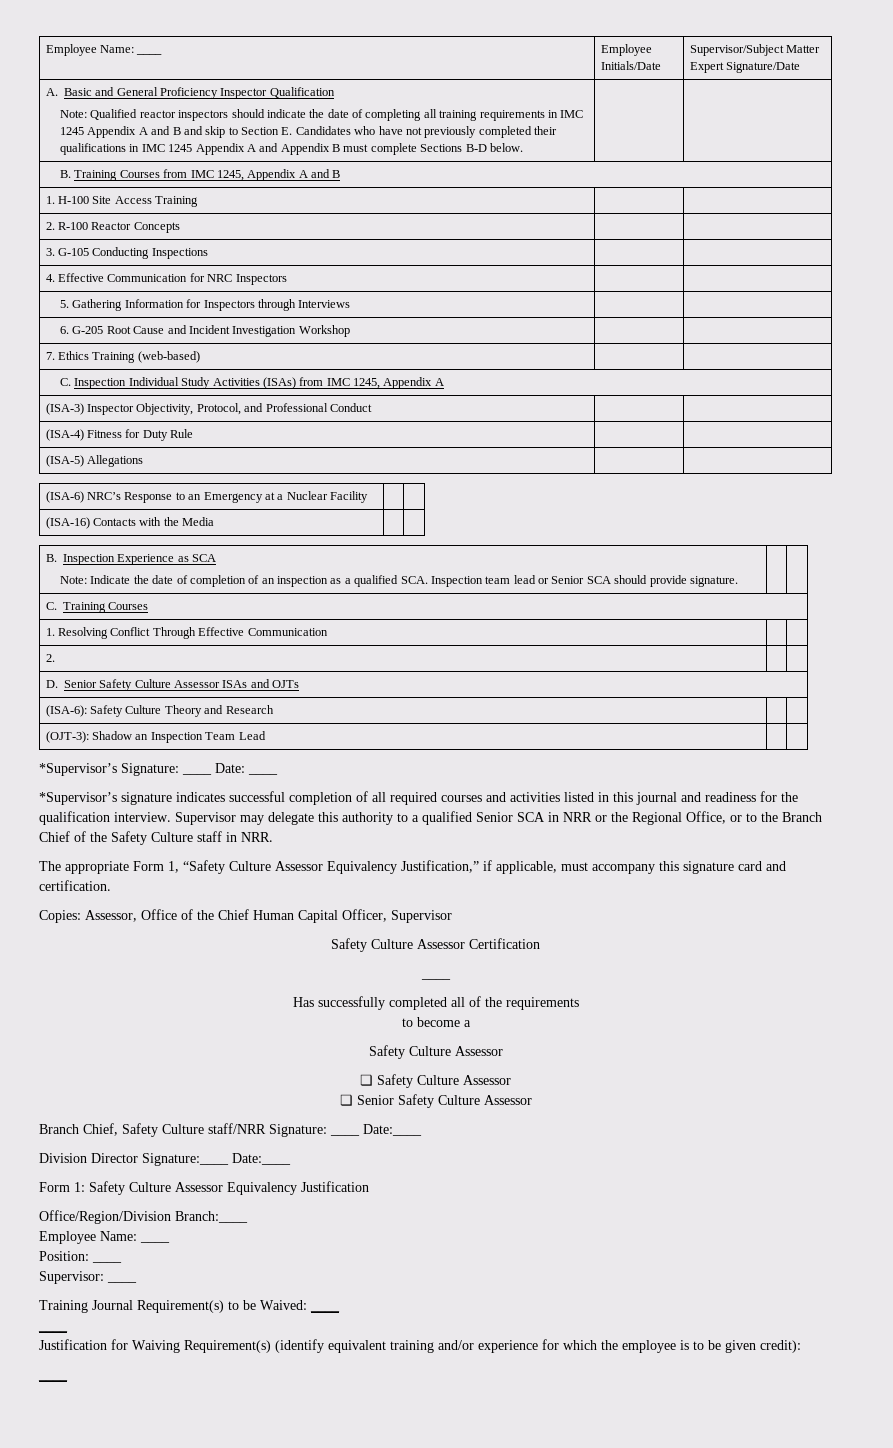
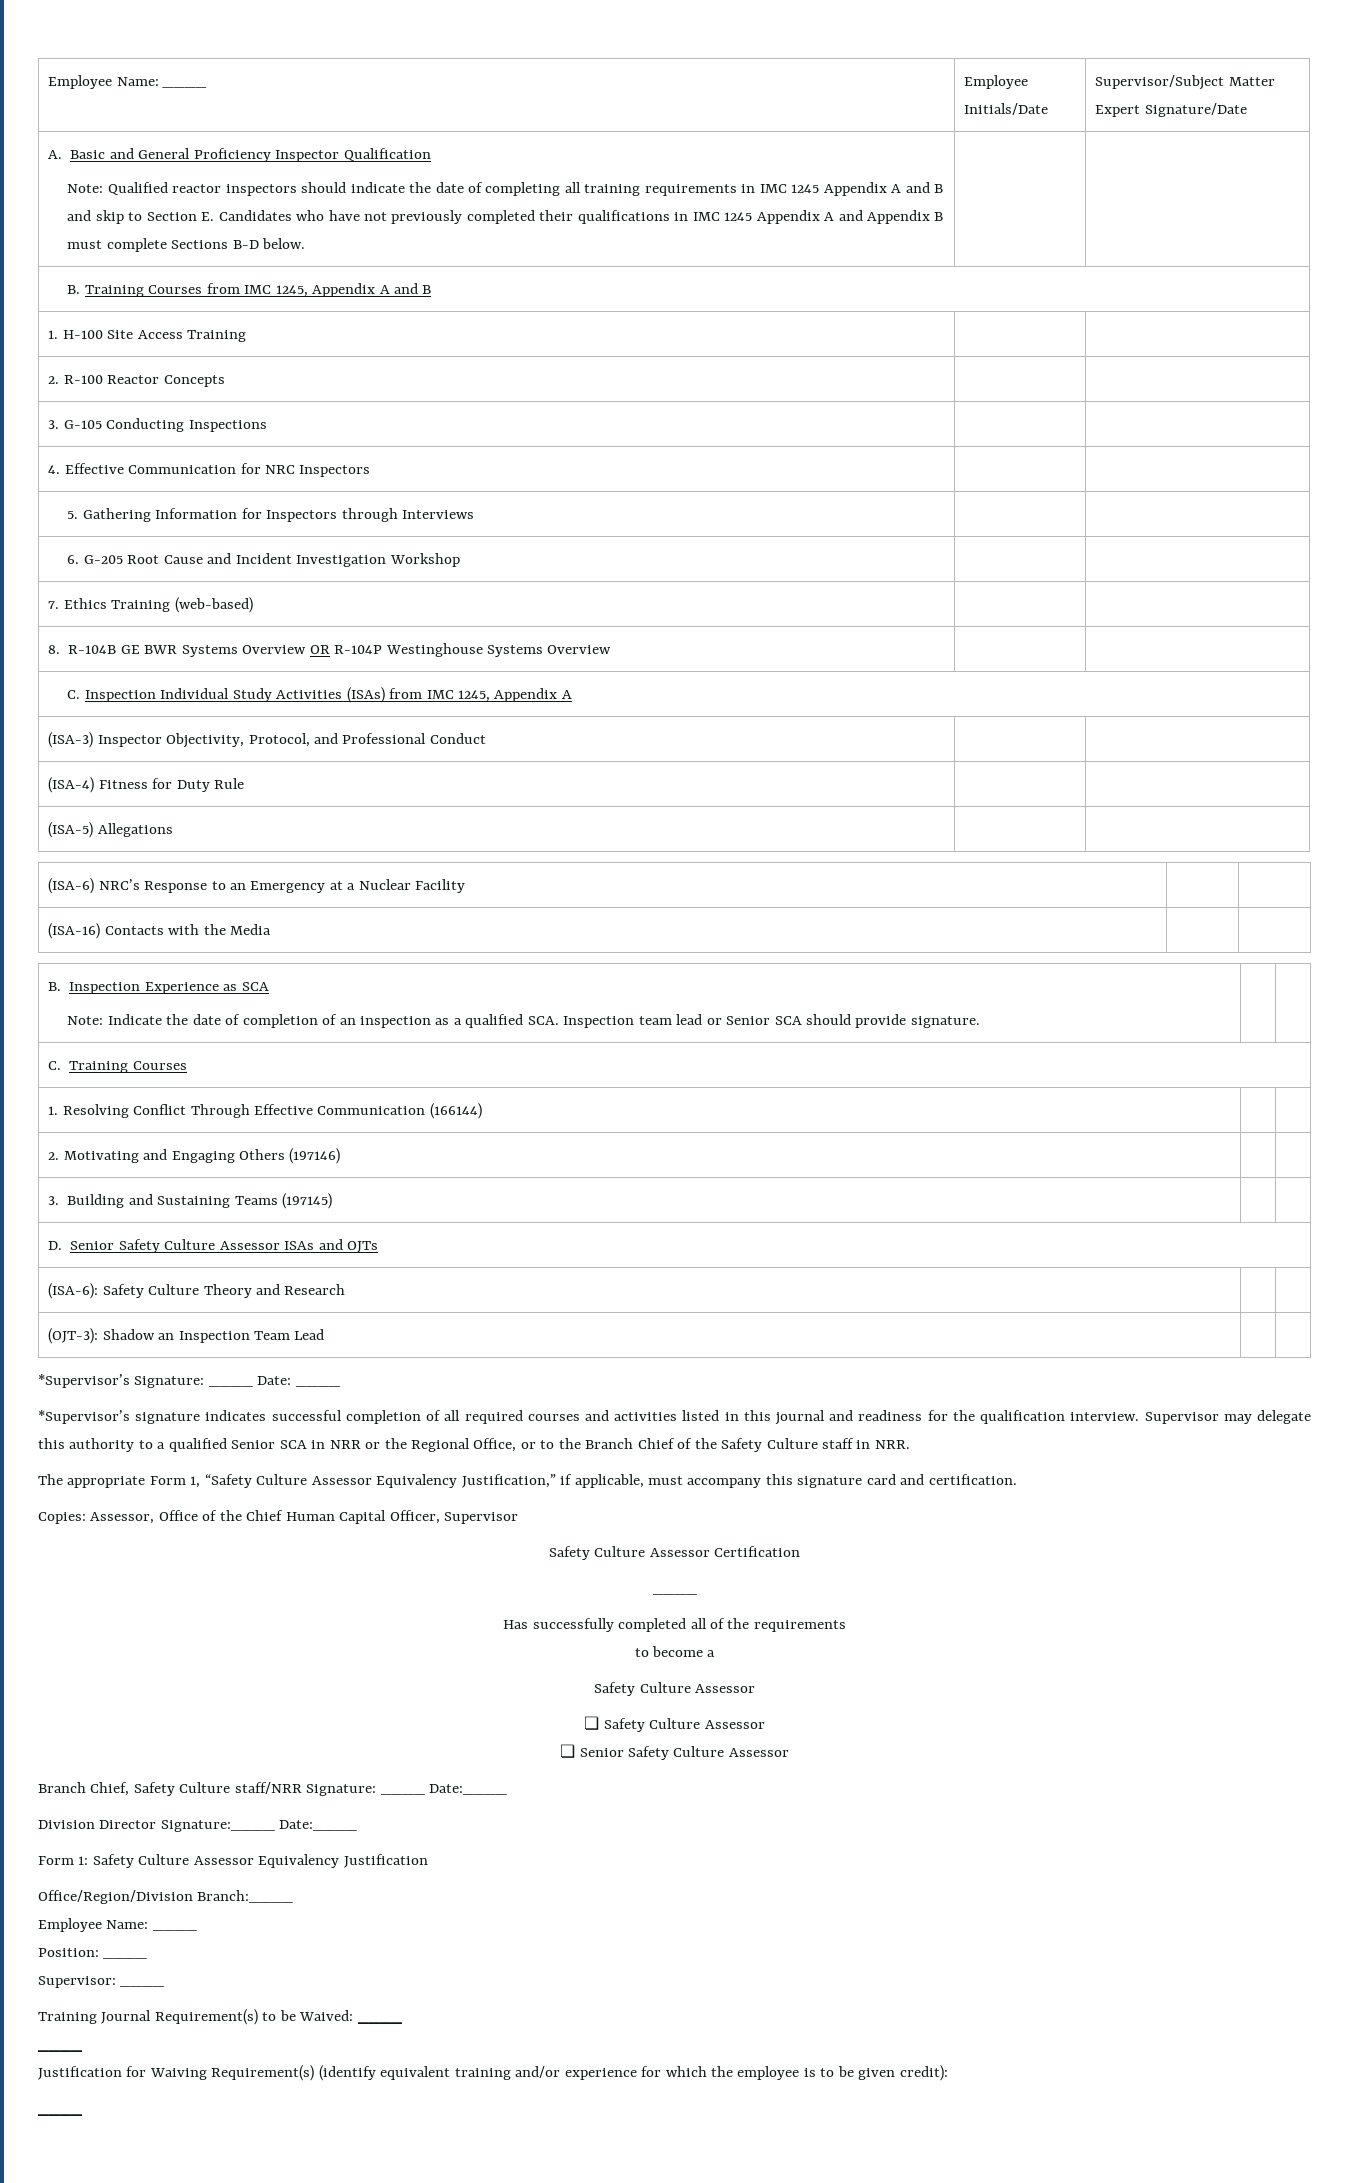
(200, 357) none -> [48,643,612,657] // 8. R-104B GE BWR Systems Overview OR R-104P Westinghouse Systems Overview | |
[45,654,55,662] | | // 2. -> [429,1103,482,1119] [48,1148,341,1164] [48,1193,333,1209] (166144) | | // 2. Motivating and Engaging Others (197146) | | // 3. Building and Sustaining Teams (197145)

